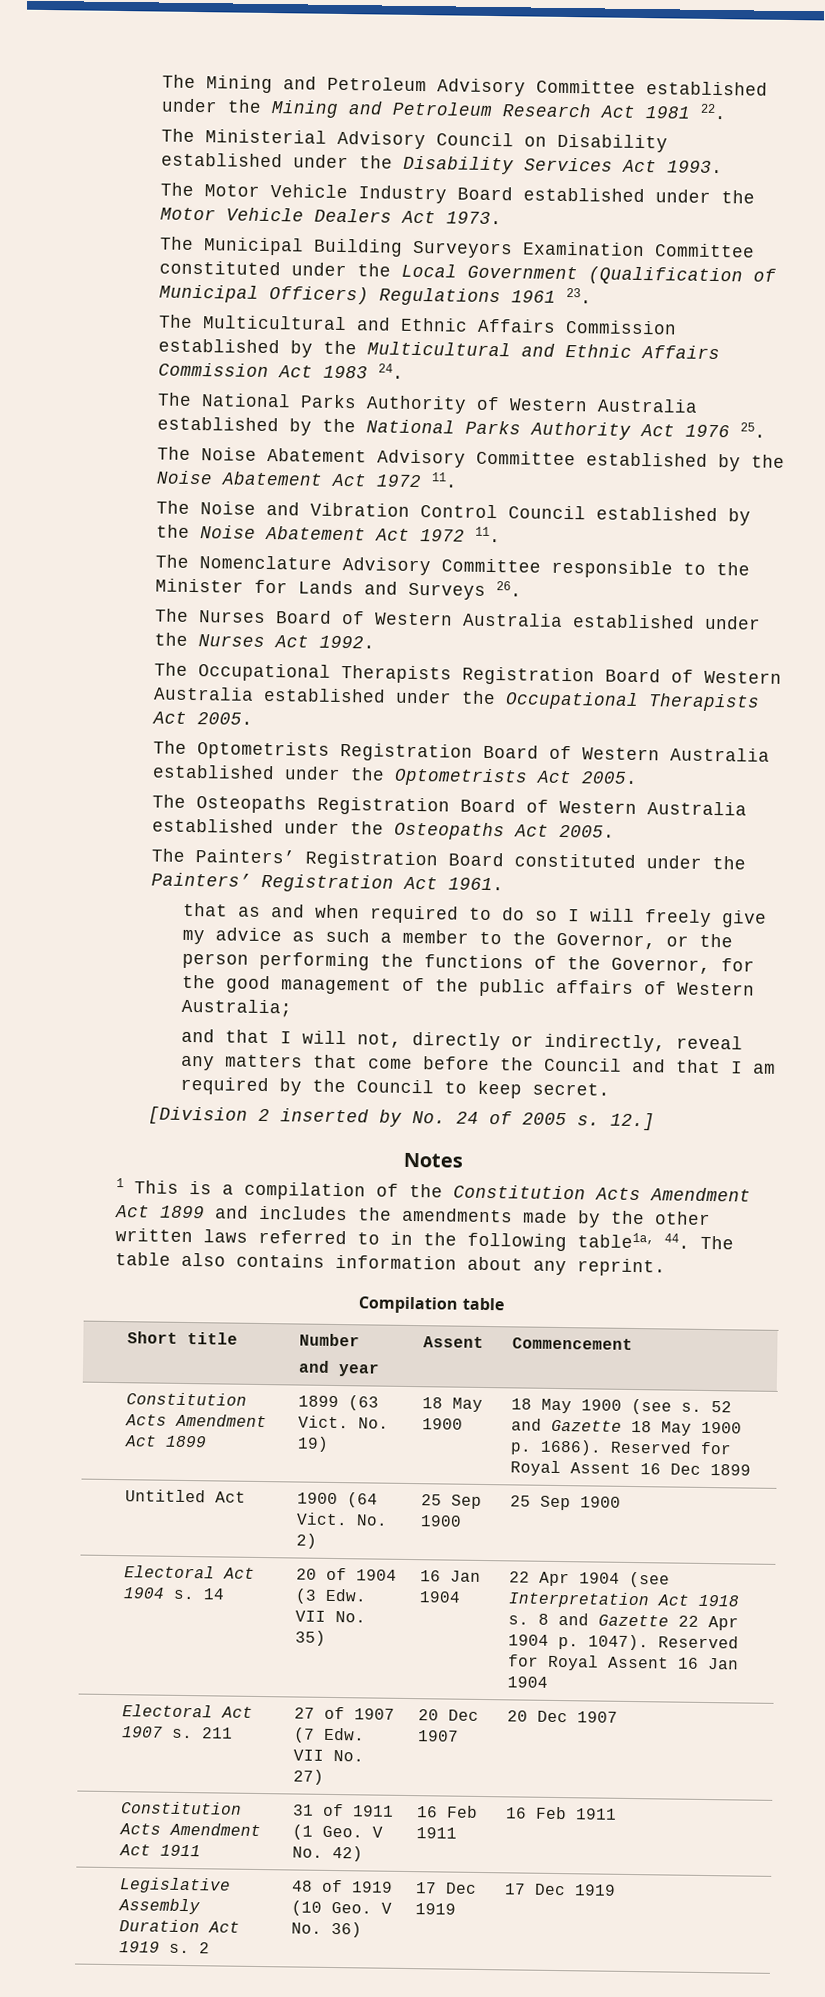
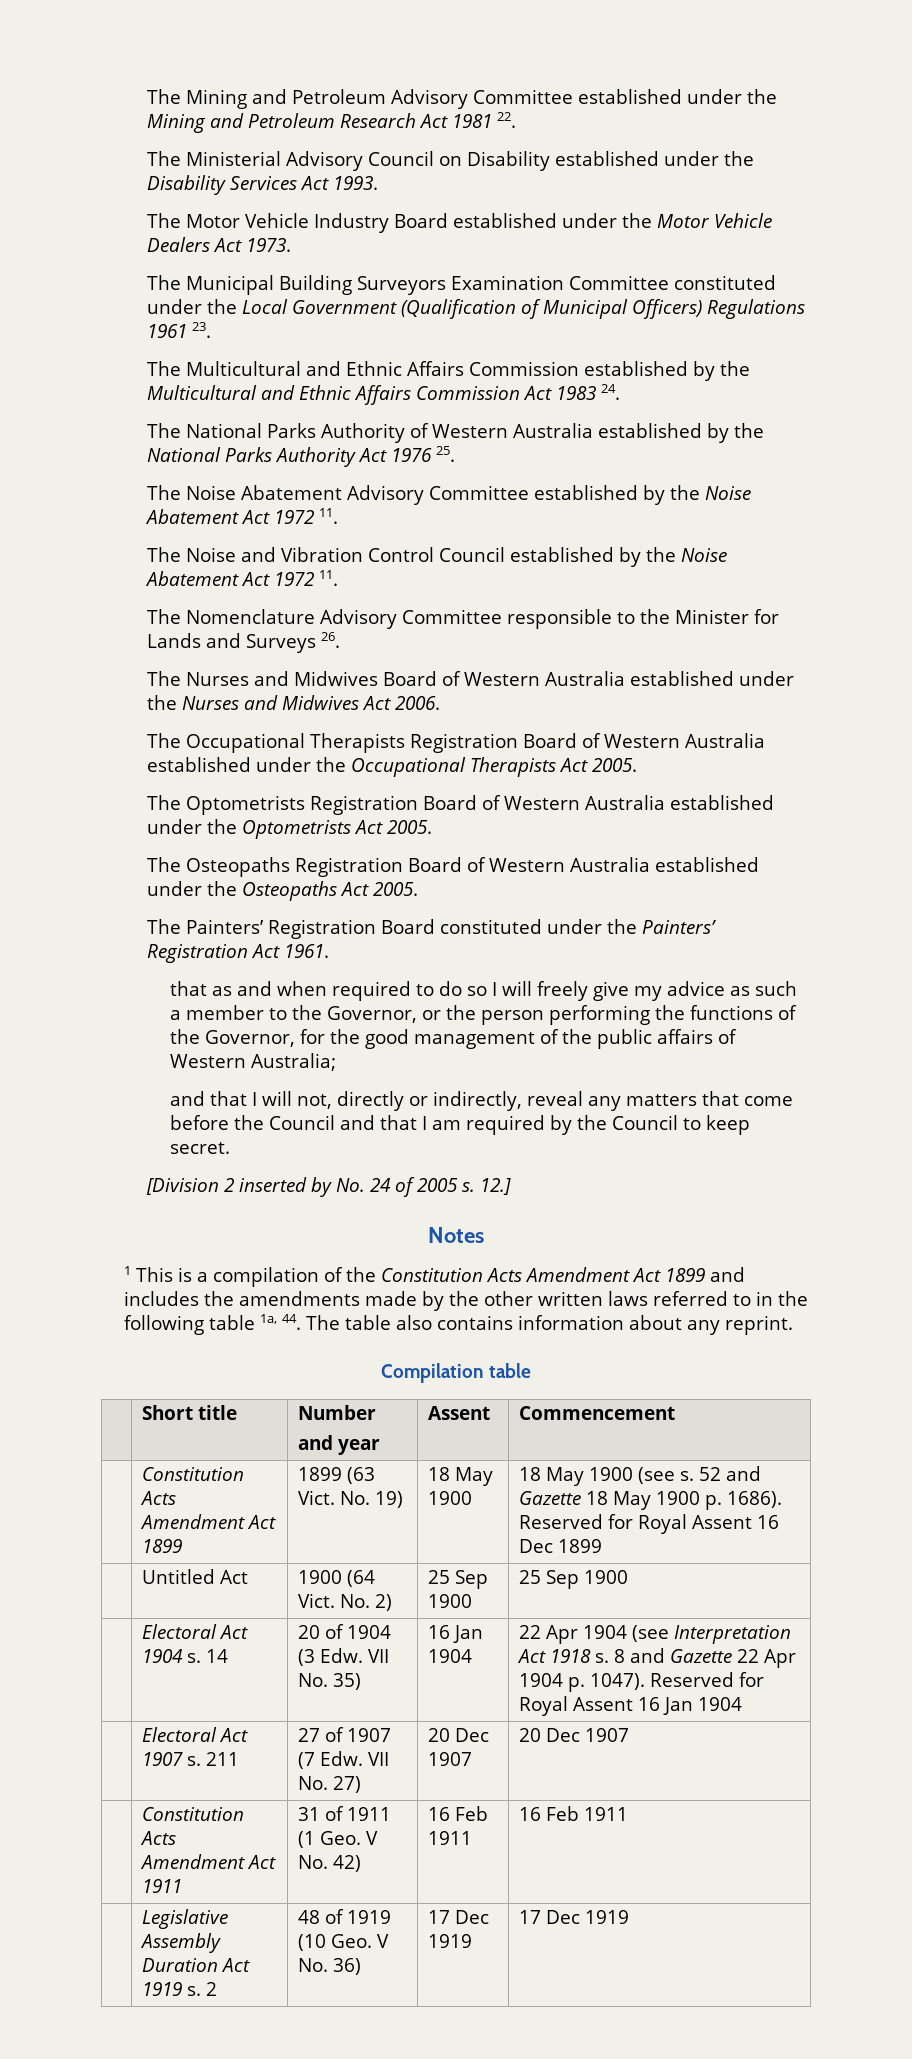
(267, 616) none -> [254,671,379,686] and Midwives
[274,635,376,649] Act 1992. -> [244,695,441,710] and Midwives Act 2006.
[577,1232,655,1249] table1a, -> [209,1314,278,1330] table 1a,

